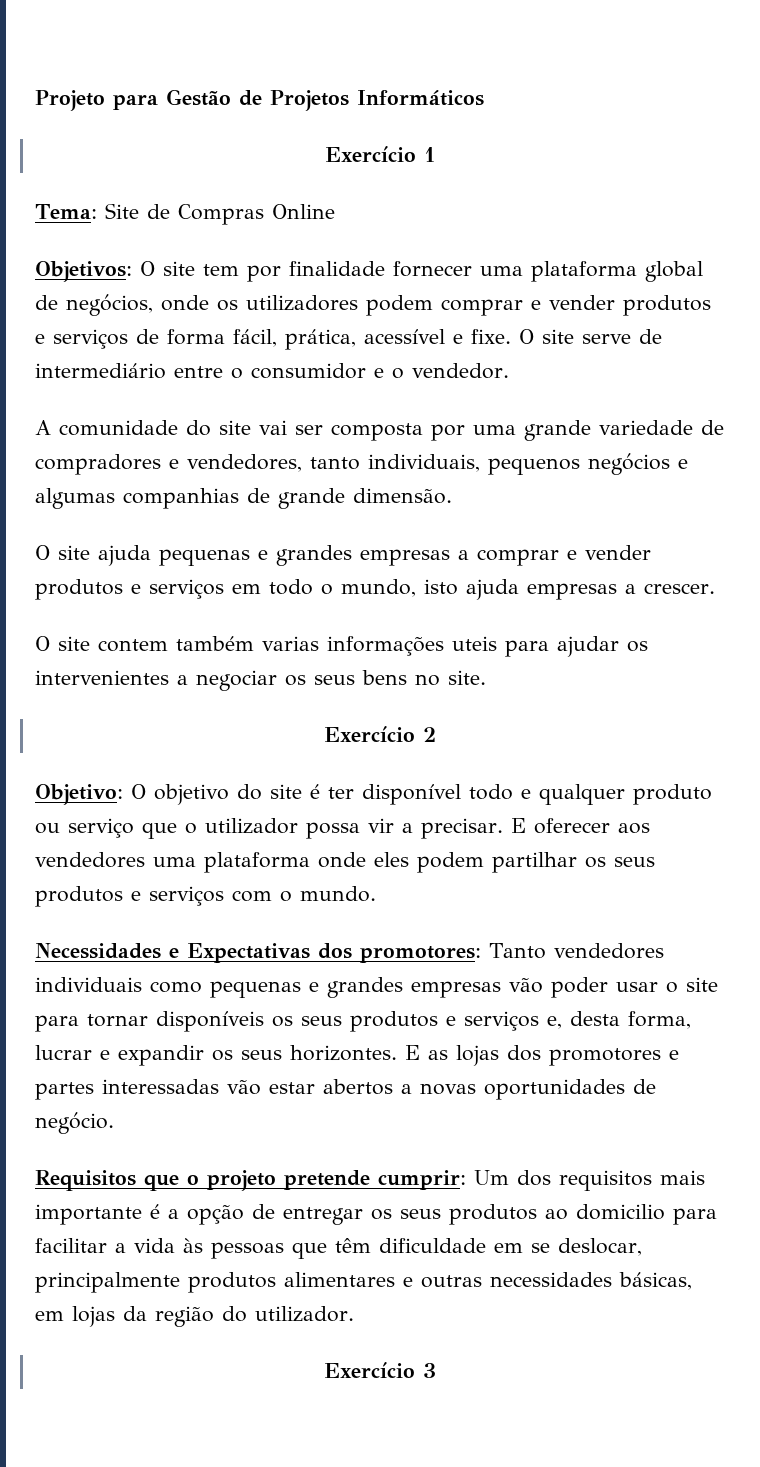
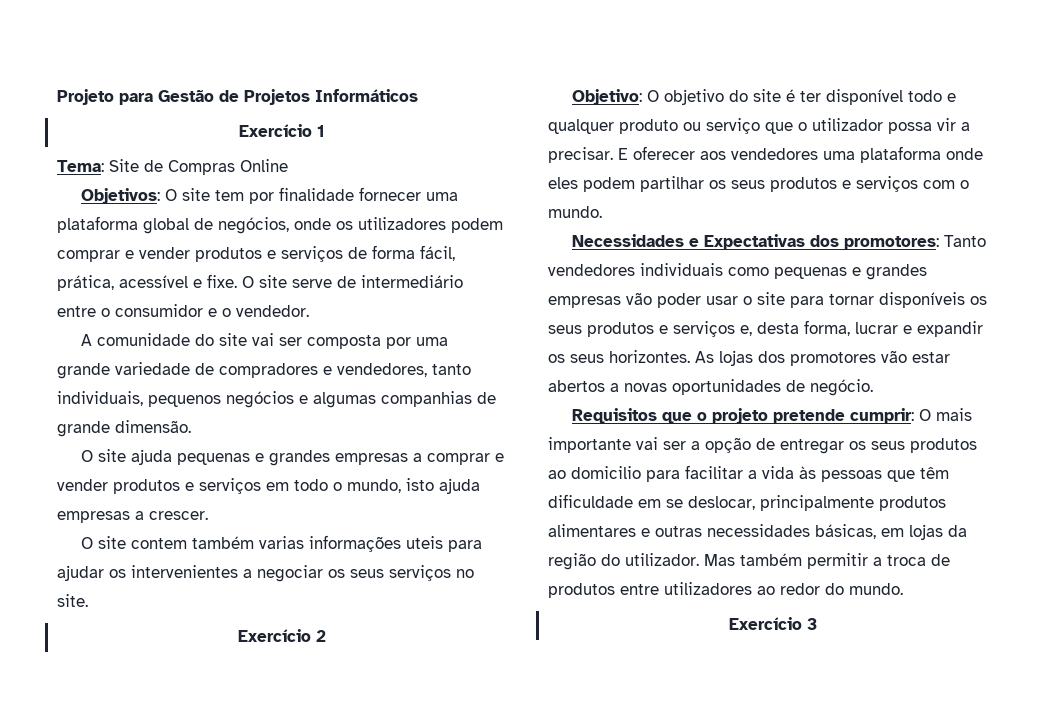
[362,670,407,685] bens -> [389,565,451,581] serviços
[405,1045,448,1060] E as -> [695,351,714,363] As
[669,1050,679,1060] [35,1079,219,1100] e partes interessadas -> (876, 359) none
[474,1170,705,1191] [35,1204,160,1225] Um dos requisitos mais importante é -> [919,408,973,421] [548,437,686,453] O mais importante vai ser
(354, 1314) none -> [704,553,950,569] [548,582,903,598] Mas também permitir a troca de produtos entre utilizadores ao redor do mundo.

